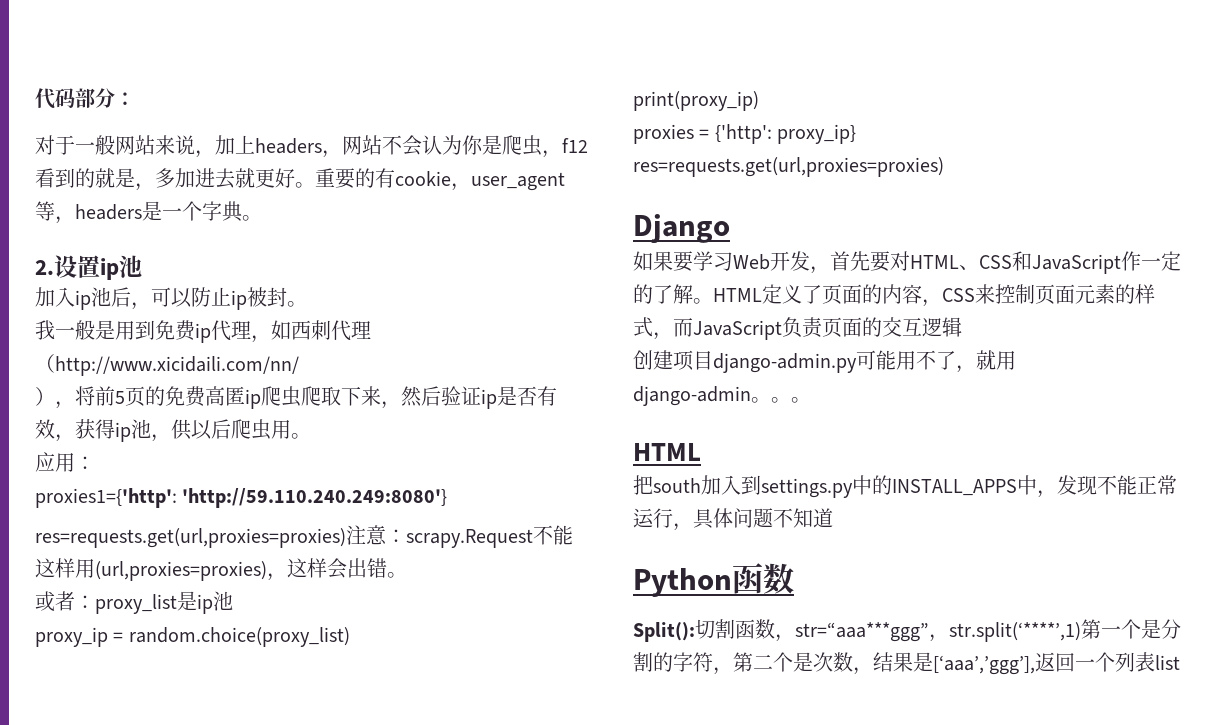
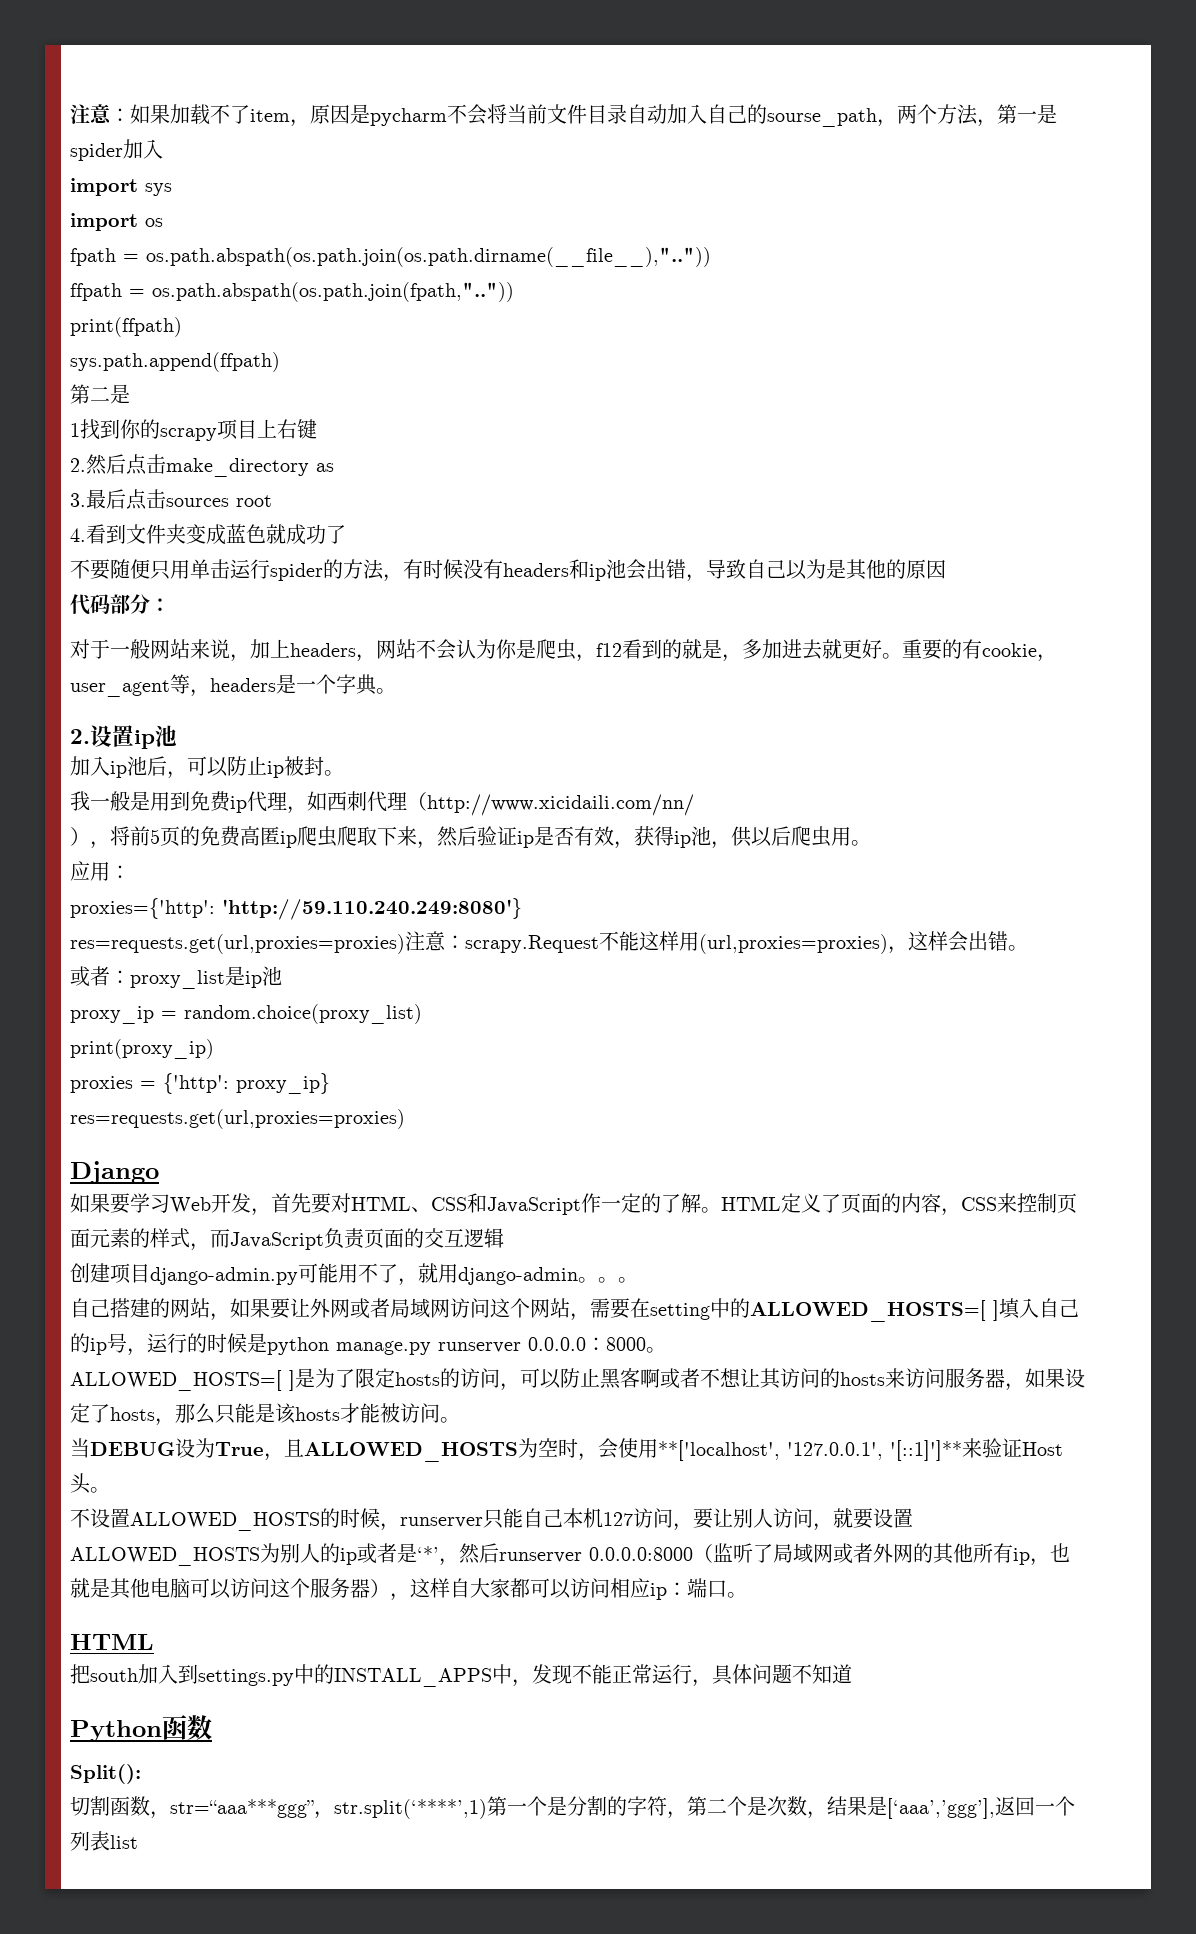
(35, 98) none -> [70,104,1057,127] [70,139,163,161] [70,178,172,196] [70,213,163,231] [70,247,711,267] [70,282,514,302] [70,317,182,337] [70,352,280,372] [70,384,130,404] [70,419,317,441] [70,454,334,477] [70,489,272,510] [70,524,346,545] [70,559,946,582] 注意：如果加载不了item，原因是pycharm不会将当前文件目录自动加入自己的sourse_path，两个方法，第一是spider加入 // import sys // import os // fpath = os.path.abspath(os.path.join(os.path.dirname(__file__),"..")) // ffpath = os.path.abspath(os.path.join(fpath,"..")) // print(ffpath) // sys.path.append(ffpath) // 第二是 // 1找到你的scrapy项目上右键 // 2.然后点击make_directory as // 3.最后点击sources root // 4.看到文件夹变成蓝色就成功了 // 不要随便只用单击运行spider的方法，有时候没有headers和ip池会出错，导致自己以为是其他的原因 //
[35,488,177,508] proxies1={'http': -> [70,898,215,919] proxies={'http':
(811, 400) none -> [70,1298,1079,1322] [70,1333,666,1356] [70,1368,1085,1391] [70,1403,460,1426] [70,1438,1063,1462] [70,1473,110,1494] [70,1508,913,1531] [70,1543,1070,1566] [70,1578,747,1601] // 自己搭建的网站，如果要让外网或者局域网访问这个网站，需要在setting中的ALLOWED_HOSTS=[ ]填入自己的ip号，运行的时候是python manage.py runserver 0.0.0.0：8000。 // ALLOWED_HOSTS=[ ]是为了限定hosts的访问，可以防止黑客啊或者不想让其访问的hosts来访问服务器，如果设定了hosts，那么只能是该hosts才能被访问。 // 当DEBUG设为True，且ALLOWED_HOSTS为空时，会使用**['localhost', '127.0.0.1', '[::1]']**来验证Host头。 // 不设置ALLOWED_HOSTS的时候，runserver只能自己本机127访问，要让别人访问，就要设置ALLOWED_HOSTS为别人的ip或者是‘*’，然后runserver 0.0.0.0:8000（监听了局域网或者外网的其他所有ip，也就是其他电脑可以访问这个服务器），这样自大家都可以访问相应ip：端口。
(695, 632) none -> (141, 1774) //

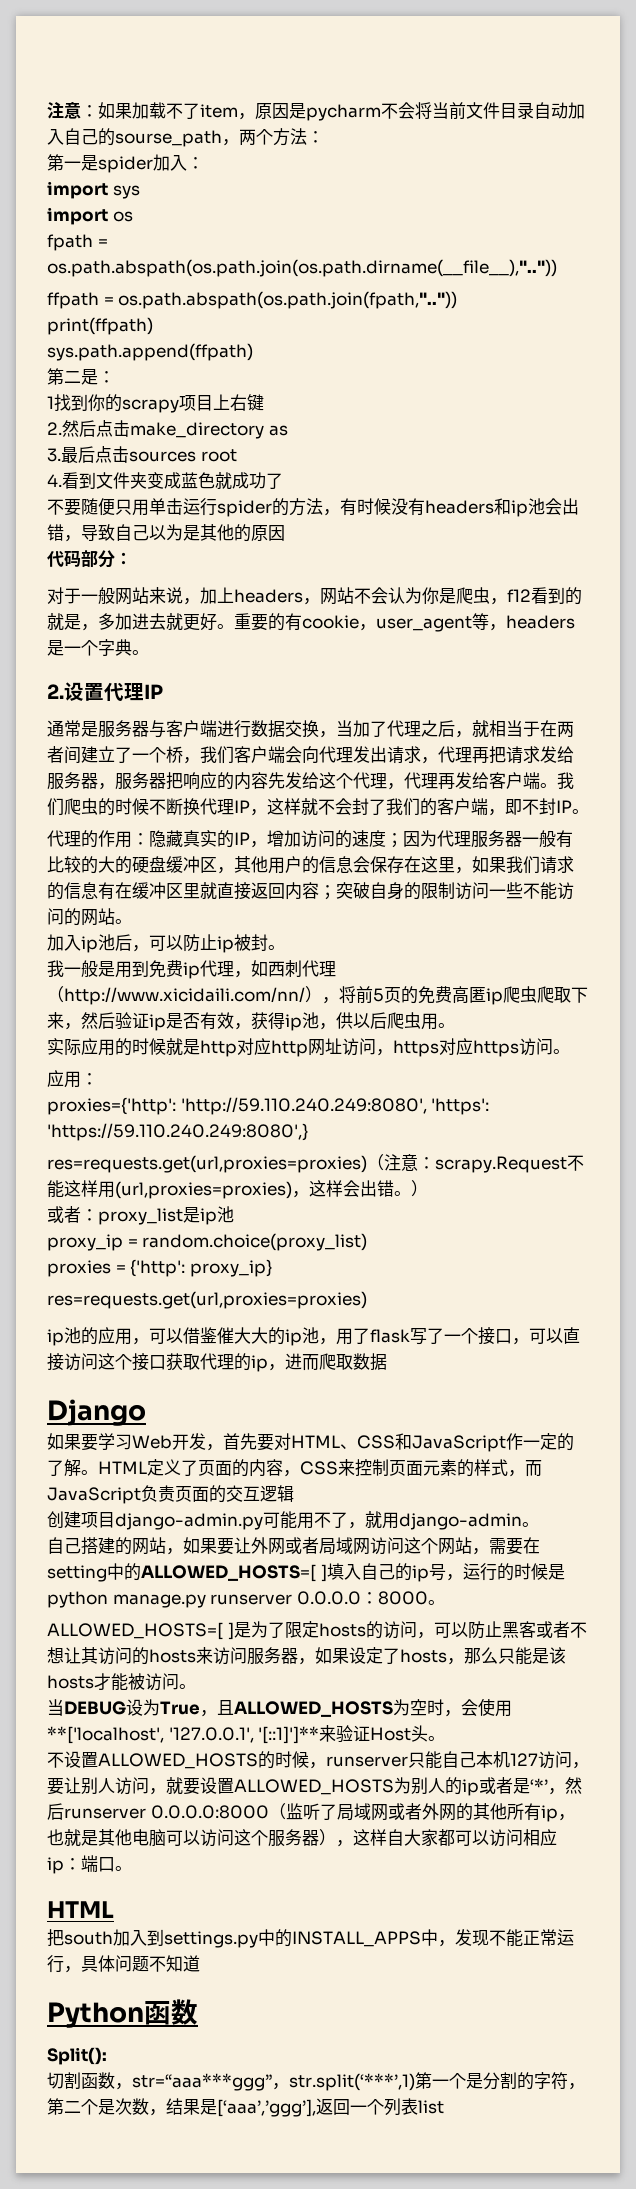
[977,119,997,127] ， -> [307,131,324,143] ： //
(163, 149) none -> [187,157,204,169] ：
(130, 394) none -> [98,371,115,383] ：
[134,725,177,749] ip池 -> [104,682,163,702] [47,720,574,738] [47,746,574,764] [47,772,574,790] [47,798,589,816] [47,830,573,848] [47,856,574,874] [47,882,574,900] [47,908,132,926] 代理IP // 通常是服务器与客户端进行数据交换，当加了代理之后，就相当于在两者间建立了一个桥，我们客户端会向代理发出请求，代理再把请求发给服务器，服务器把响应的内容先发给这个代理，代理再发给客户端。我们爬虫的时候不断换代理IP，这样就不会封了我们的客户端，即不封IP。 // 代理的作用：隐藏真实的IP，增加访问的速度；因为代理服务器一般有比较的大的硬盘缓冲区，其他用户的信息会保存在这里，如果我们请求的信息有在缓冲区里就直接返回内容；突破自身的限制访问一些不能访问的网站。
(694, 805) // -> (305, 996) none
(871, 843) none -> [47,1038,570,1057] // 实际应用的时候就是http对应http网址访问，https对应https访问。
[222,898,522,920] [70,934,405,954] 'http://59.110.240.249:8080'} // res=requests.get(url,proxies=proxies) -> [180,1097,490,1115] [47,1123,308,1141] [47,1154,384,1173] 'http://59.110.240.249:8080', 'https': 'https://59.110.240.249:8080',} // res=requests.get(url,proxies=proxies)（
(1028, 948) none -> [411,1180,428,1197] ）
[70,1039,214,1059] // print(proxy_ip) -> (368, 1242) none
(405, 1119) none -> [47,1327,580,1346] [47,1353,387,1372] // ip池的应用，可以借鉴催大大的ip池，用了flask写了一个接口，可以直接访问这个接口获取代理的ip，进而爬取数据
[598,1277,638,1283] 。。 -> (539, 1524) none
[640,1368,660,1388] 啊 -> (536, 1629) none
[334,1799,487,1819] str.split(‘****’,1) -> [289,2073,415,2091] str.split(‘***’,1)

